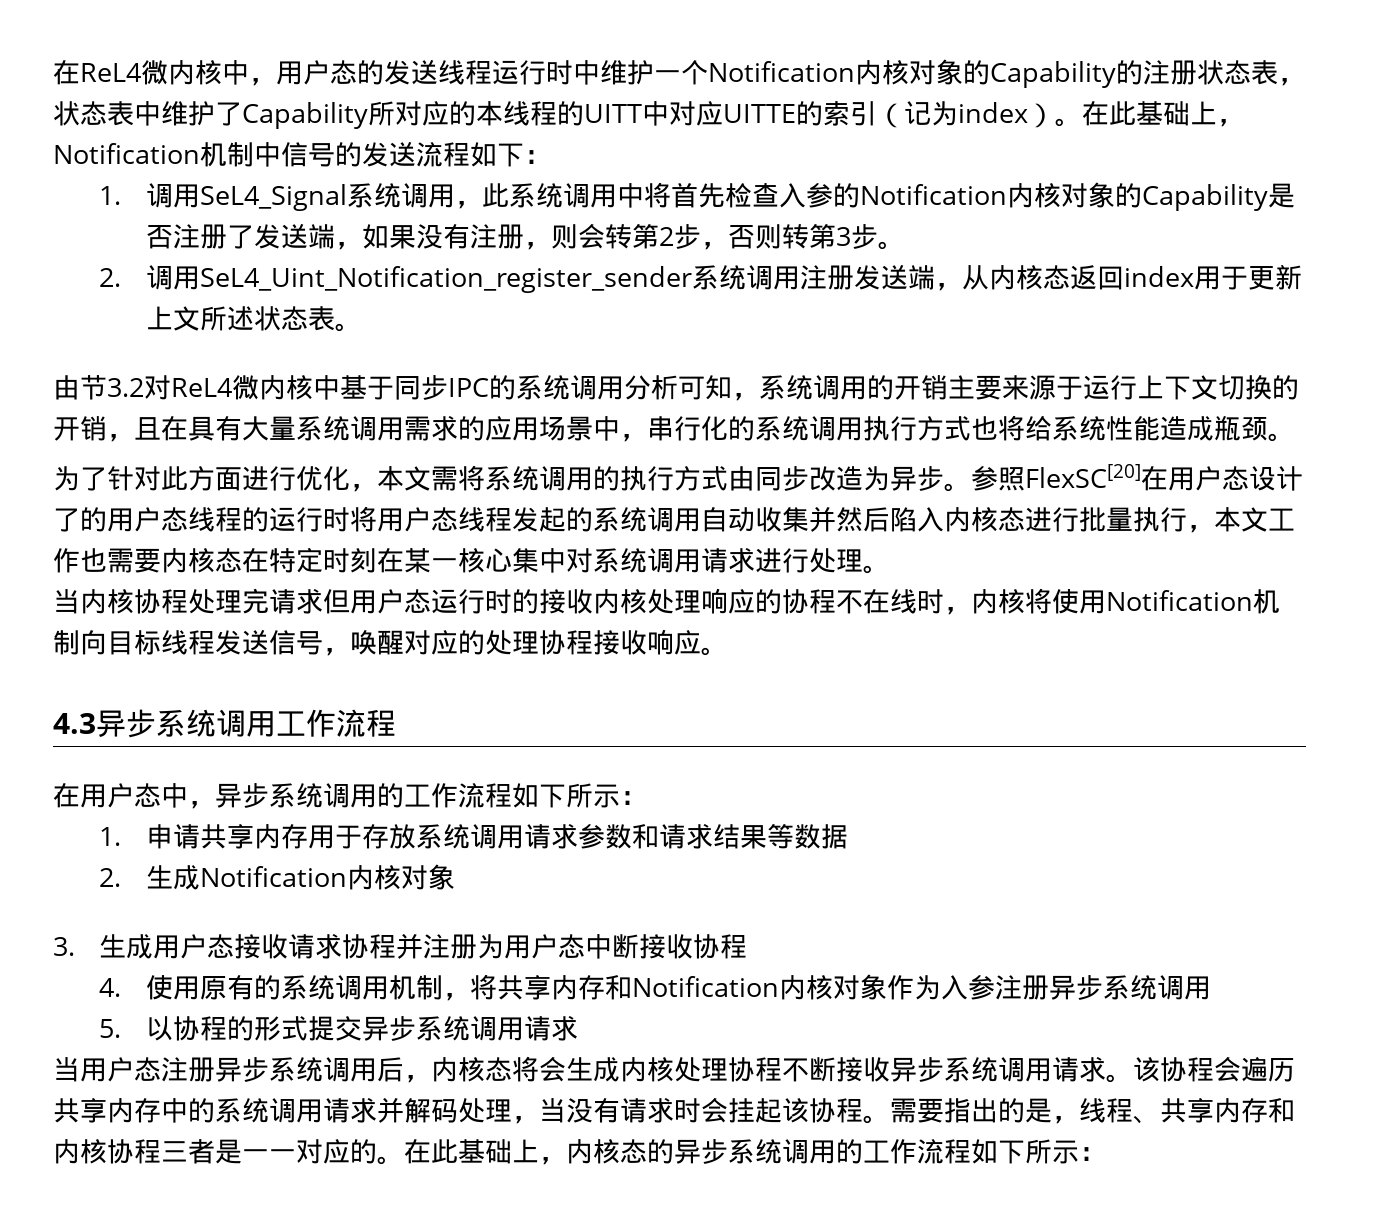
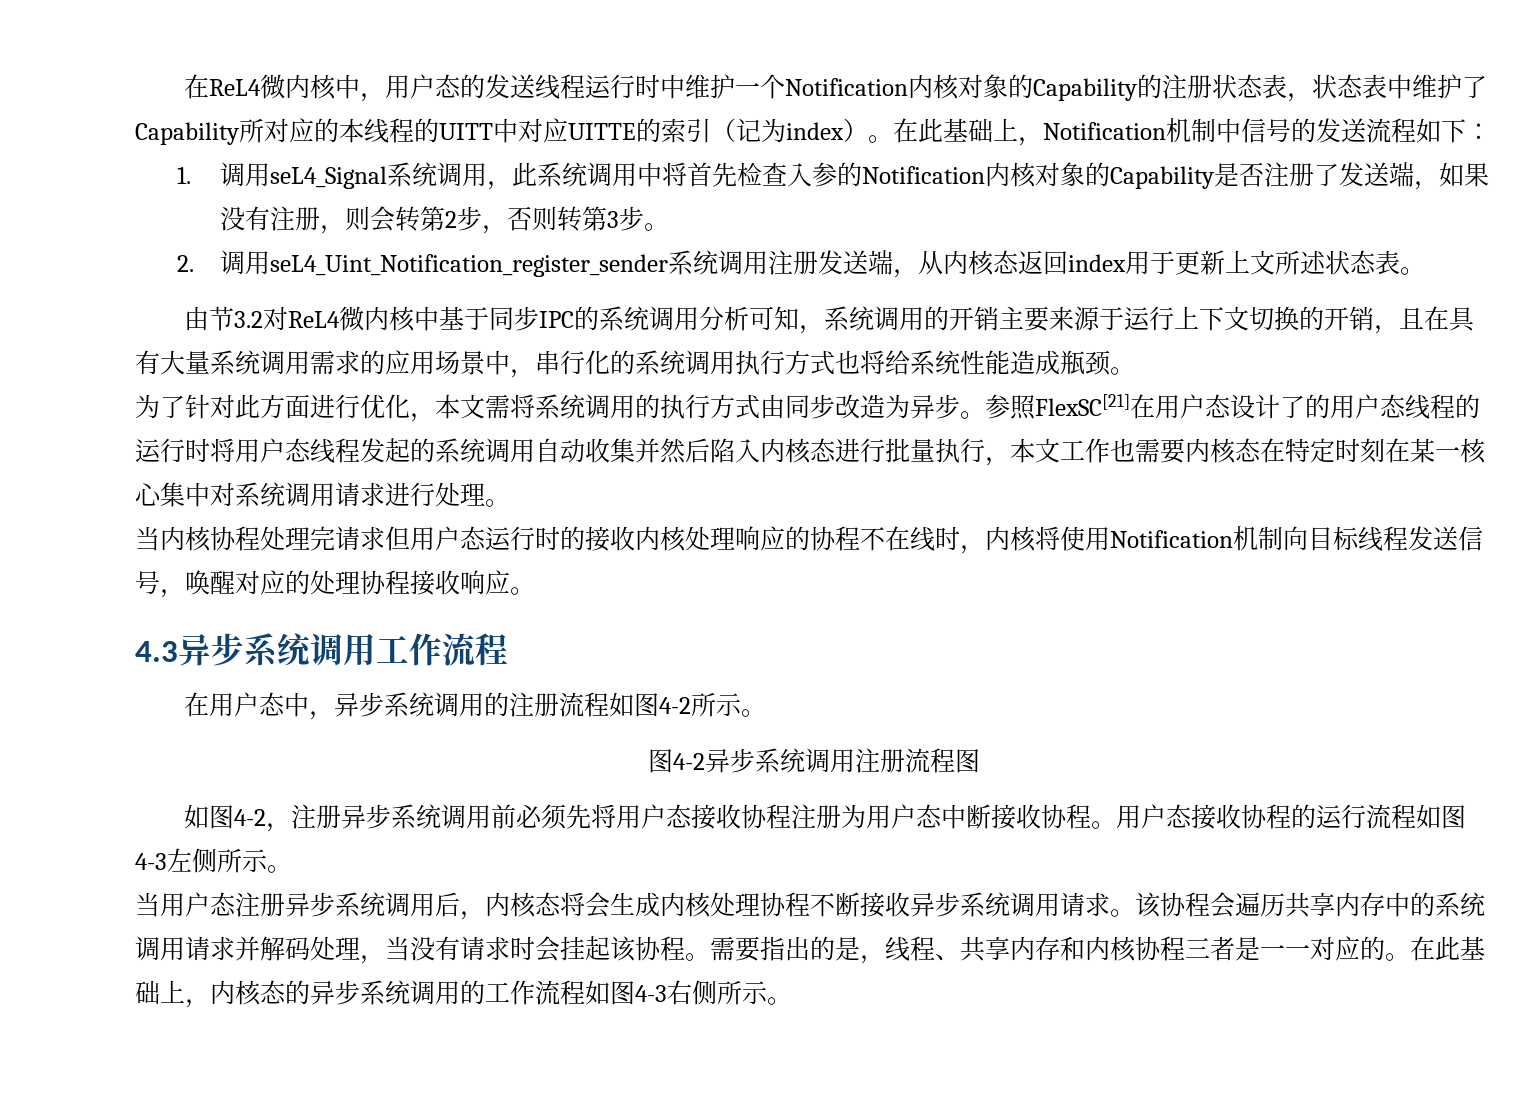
[199,184,347,211] SeL4_Signal -> [269,166,387,189] seL4_Signal
[199,266,693,293] SeL4_Uint_Notification_register_sender -> [269,254,668,277] seL4_Uint_Notification_register_sender
[1025,464,1141,488] FlexSC[20] -> [1035,394,1130,416] FlexSC[21]
[404,783,647,808] [99,823,848,849] [99,864,455,890] [53,933,424,959] 工作流程如下所示： // 1.申请共享内存用于存放系统调用请求参数和请求结果等数据 // 2.生成Notification内核对象 // 3.生成用户态接收请求协程并 -> [509,692,767,717] [647,748,980,773] [184,804,792,832] 注册流程如图4-2所示。 // 图4-2异步系统调用注册流程图 // 如图4-2，注册异步系统调用前必须先将用户态接收协程
[99,974,1211,1001] [99,1015,578,1041] // 4.使用原有的系统调用机制，将共享内存和Notification内核对象作为入参注册异步系统调用 // 5.以协程的形式提交异步系统调用请求 -> [1091,804,1467,829] [135,848,292,873] 。用户态接收协程的运行流程如图4-3左侧所示。
[998,1139,1106,1164] 下所示： -> [610,980,792,1005] 图4-3右侧所示。

